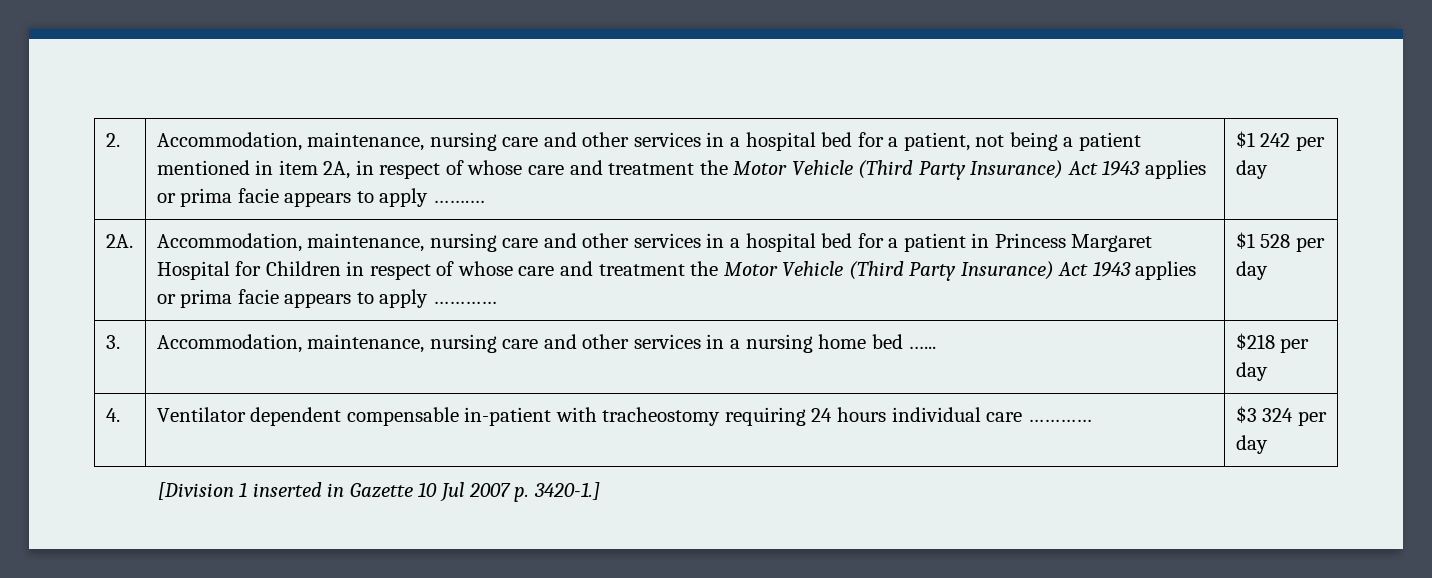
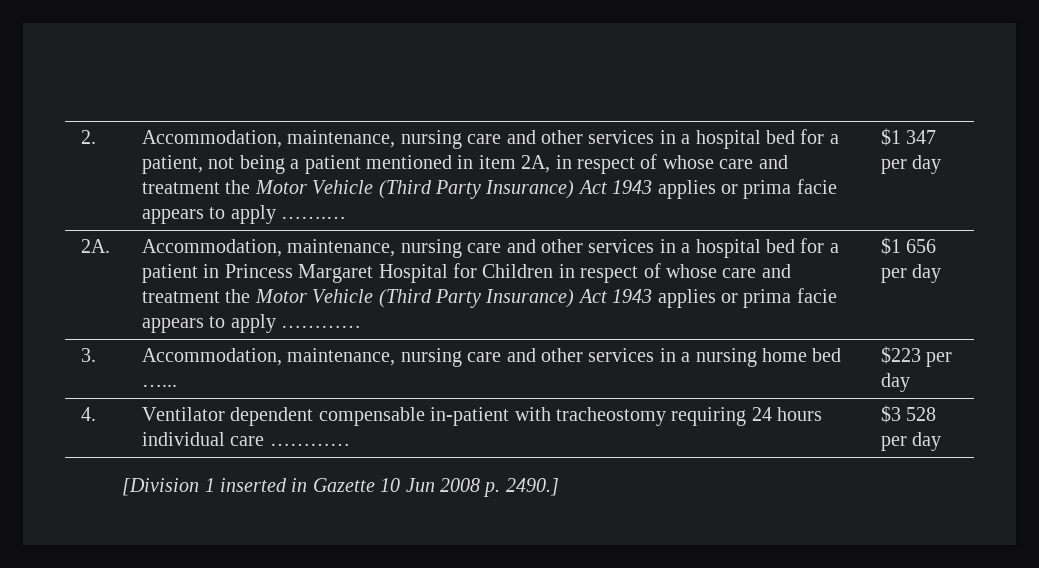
[1260,133,1291,147] 242 -> [906,130,937,144] 347
[1260,234,1291,248] 528 -> [906,239,937,253] 656
[1235,333,1275,350] $218 -> [880,346,921,364] $223
[1262,408,1294,422] 324 -> [906,407,937,421] 528
[440,482,600,502] Jul 2007 p. 3420-1.] -> [405,478,559,497] Jun 2008 p. 2490.]

